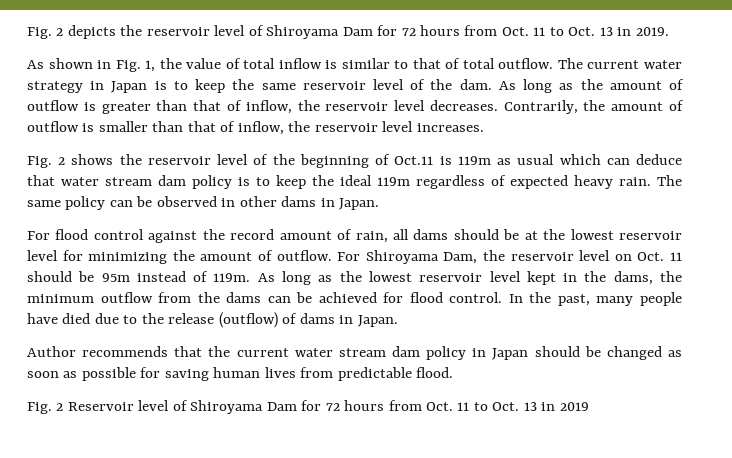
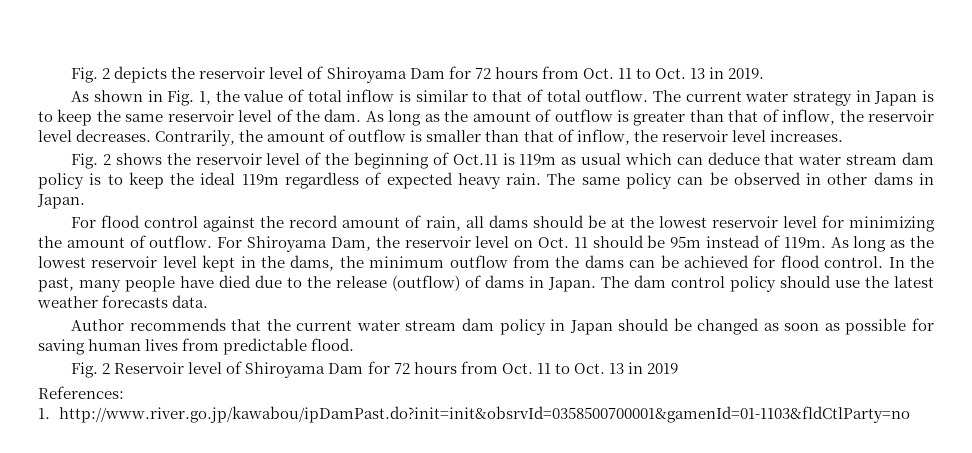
(398, 321) none -> [601,275,934,292] [37,295,209,308] The dam control policy should use the latest weather forecasts data.
(589, 406) none -> [38,386,124,399] [38,406,911,423] // References: // 1. http://www.river.go.jp/kawabou/ipDamPast.do?init=init&obsrvId=0358500700001&gamenId=01-1103&fldCtlParty=no

